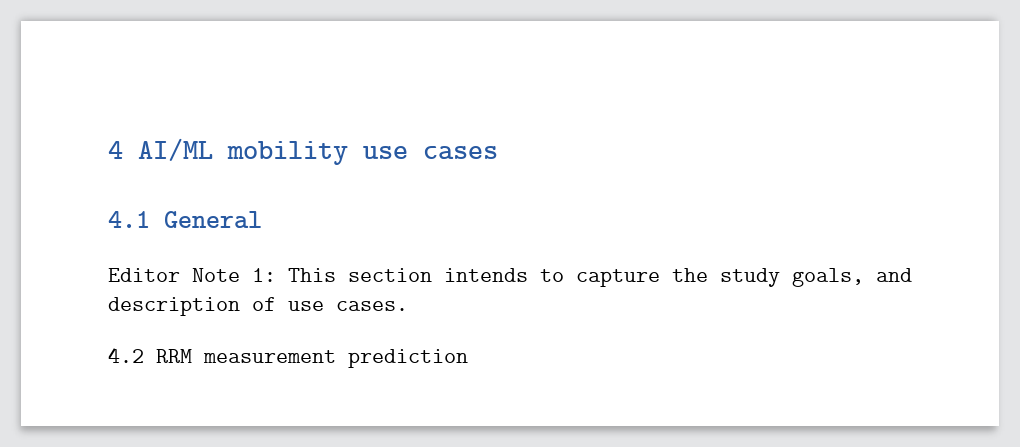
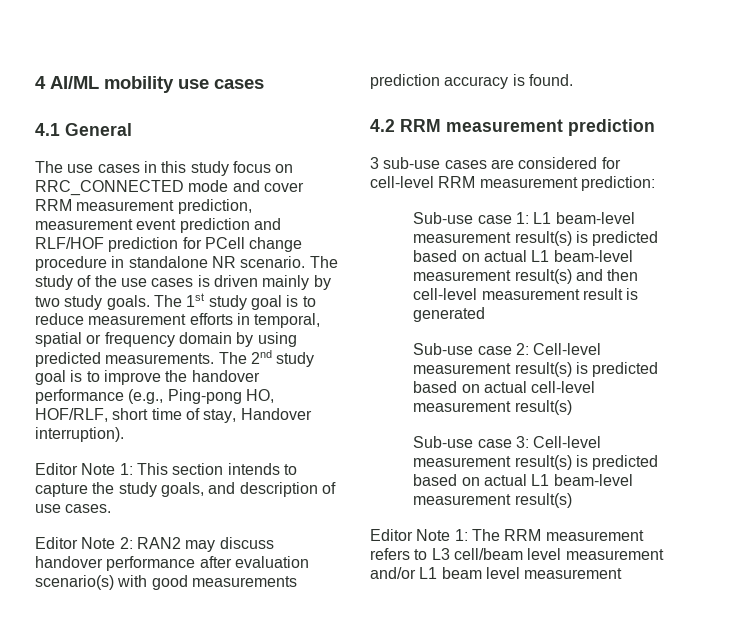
(262, 220) none -> [35,161,294,176] [35,180,304,196] [35,199,252,214] [35,218,281,233] [35,237,303,252] [35,256,338,271] [35,275,331,290] [35,293,316,310] [35,313,321,328] [35,332,297,347] [35,350,315,367] [35,370,260,385] [35,389,274,404] [35,408,312,423] [35,427,124,442] // The use cases in this study focus on RRC_CONNECTED mode and cover RRM measurement prediction, measurement event prediction and RLF/HOF prediction for PCell change procedure in standalone NR scenario. The study of the use cases is driven mainly by two study goals. The 1st study goal is to reduce measurement efforts in temporal, spatial or frequency domain by using predicted measurements. The 2nd study goal is to improve the handover performance (e.g., Ping-pong HO, HOF/RLF, short time of stay, Handover interruption).
[108,347,468,368] 4.2 RRM measurement prediction -> [35,537,274,552] [35,556,309,571] [35,575,297,590] [370,74,573,89] [370,119,655,136] [370,157,621,169] [370,176,655,191] [413,212,635,224] [413,231,659,246] [413,250,633,262] [413,269,639,284] [413,288,639,300] [413,307,486,322] [413,343,602,355] [413,362,659,377] [413,381,596,393] [413,400,572,415] [413,436,602,448] [413,455,659,470] [413,474,633,486] [413,493,572,508] [370,529,644,541] [370,548,664,560] [370,567,623,579] Editor Note 2: RAN2 may discuss handover performance after evaluation scenario(s) with good measurements prediction accuracy is found. // 4.2 RRM measurement prediction // 3 sub-use cases are considered for cell-level RRM measurement prediction: // Sub-use case 1: L1 beam-level measurement result(s) is predicted based on actual L1 beam-level measurement result(s) and then cell-level measurement result is generated // Sub-use case 2: Cell-level measurement result(s) is predicted based on actual cell-level measurement result(s) // Sub-use case 3: Cell-level measurement result(s) is predicted based on actual L1 beam-level measurement result(s) // Editor Note 1: The RRM measurement refers to L3 cell/beam level measurement and/or L1 beam level measurement

